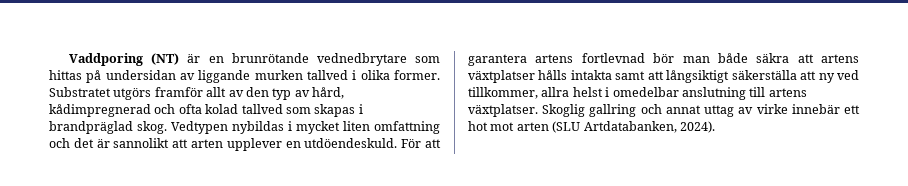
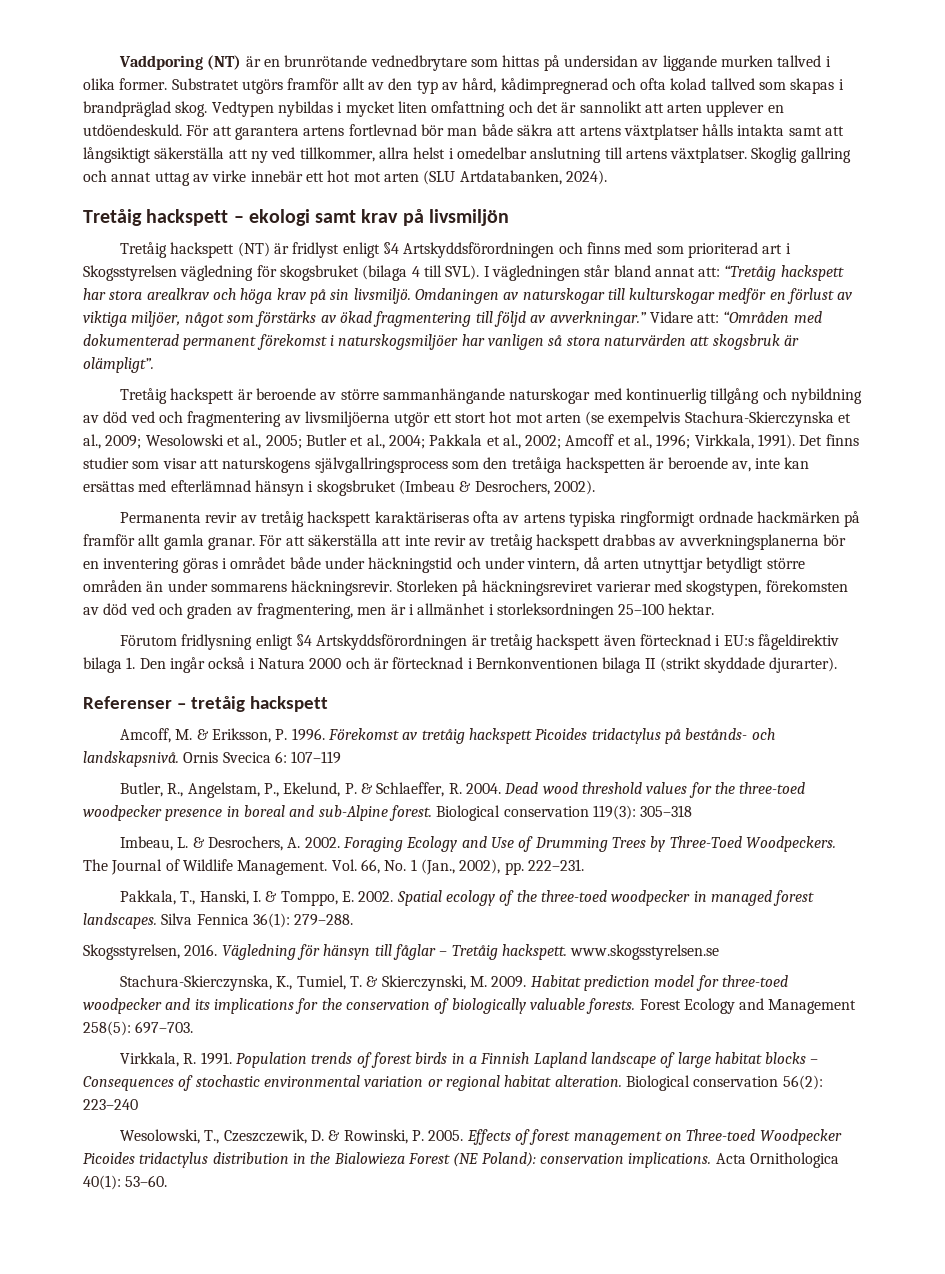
(715, 127) none -> [83,209,509,226] [120,242,791,258] [83,265,844,281] [83,288,853,304] [83,311,822,327] [83,334,799,350] [83,357,154,373] [120,388,862,404] [83,411,852,427] [83,434,859,449] [83,457,810,473] [83,480,595,496] [120,511,861,527] [83,534,847,550] [83,557,805,573] [83,580,848,596] [83,603,715,619] [120,634,839,650] [83,657,838,673] [83,696,328,712] [120,728,775,744] [83,751,342,767] [120,782,806,798] [83,805,693,821] [120,836,836,852] [83,859,584,875] [120,890,815,906] [83,913,354,929] [83,944,720,960] [120,975,788,991] [83,998,857,1014] [83,1021,194,1036] [120,1052,819,1068] [83,1075,823,1091] [83,1099,138,1110] [120,1129,842,1145] [83,1152,839,1168] [83,1175,168,1190] // Tretåig hackspett – ekologi samt krav på livsmiljön // Tretåig hackspett (NT) är fridlyst enligt §4 Artskyddsförordningen och finns med som prioriterad art i Skogsstyrelsen vägledning för skogsbruket (bilaga 4 till SVL). I vägledningen står bland annat att: “Tretåig hackspett har stora arealkrav och höga krav på sin livsmiljö. Omdaningen av naturskogar till kulturskogar medför en förlust av viktiga miljöer, något som förstärks av ökad fragmentering till följd av avverkningar.” Vidare att: “Områden med dokumenterad permanent förekomst i naturskogsmiljöer har vanligen så stora naturvärden att skogsbruk är olämpligt”. // Tretåig hackspett är beroende av större sammanhängande naturskogar med kontinuerlig tillgång och nybildning av död ved och fragmentering av livsmiljöerna utgör ett stort hot mot arten (se exempelvis Stachura-Skierczynska et al., 2009; Wesolowski et al., 2005; Butler et al., 2004; Pakkala et al., 2002; Amcoff et al., 1996; Virkkala, 1991). Det finns studier som visar att naturskogens självgallringsprocess som den tretåiga hackspetten är beroende av, inte kan ersättas med efterlämnad hänsyn i skogsbruket (Imbeau & Desrochers, 2002). // Permanenta revir av tretåig hackspett karaktäriseras ofta av artens typiska ringformigt ordnade hackmärken på framför allt gamla granar. För att säkerställa att inte revir av tretåig hackspett drabbas av avverkningsplanerna bör en inventering göras i området både under häckningstid och under vintern, då arten utnyttjar betydligt större områden än under sommarens häckningsrevir. Storleken på häckningsreviret varierar med skogstypen, förekomsten av död ved och graden av fragmentering, men är i allmänhet i storleksordningen 25–100 hektar. // Förutom fridlysning enligt §4 Artskyddsförordningen är tretåig hackspett även förtecknad i EU:s fågeldirektiv bilaga 1. Den ingår också i Natura 2000 och är förtecknad i Bernkonventionen bilaga II (strikt skyddade djurarter). // Referenser – tretåig hackspett // Amcoff, M. & Eriksson, P. 1996. Förekomst av tretåig hackspett Picoides tridactylus på bestånds- och landskapsnivå. Ornis Svecica 6: 107–119 // Butler, R., Angelstam, P., Ekelund, P. & Schlaeffer, R. 2004. Dead wood threshold values for the three-toed woodpecker presence in boreal and sub-Alpine forest. Biological conservation 119(3): 305–318 // Imbeau, L. & Desrochers, A. 2002. Foraging Ecology and Use of Drumming Trees by Three-Toed Woodpeckers. The Journal of Wildlife Management. Vol. 66, No. 1 (Jan., 2002), pp. 222–231. // Pakkala, T., Hanski, I. & Tomppo, E. 2002. Spatial ecology of the three-toed woodpecker in managed forest landscapes. Silva Fennica 36(1): 279–288. // Skogsstyrelsen, 2016. Vägledning för hänsyn till fåglar – Tretåig hackspett. www.skogsstyrelsen.se // Stachura-Skierczynska, K., Tumiel, T. & Skierczynski, M. 2009. Habitat prediction model for three-toed woodpecker and its implications for the conservation of biologically valuable forests. Forest Ecology and Management 258(5): 697–703. // Virkkala, R. 1991. Population trends of forest birds in a Finnish Lapland landscape of large habitat blocks – Consequences of stochastic environmental variation or regional habitat alteration. Biological conservation 56(2): 223–240 // Wesolowski, T., Czeszczewik, D. & Rowinski, P. 2005. Effects of forest management on Three-toed Woodpecker Picoides tridactylus distribution in the Bialowieza Forest (NE Poland): conservation implications. Acta Ornithologica 40(1): 53–60.

